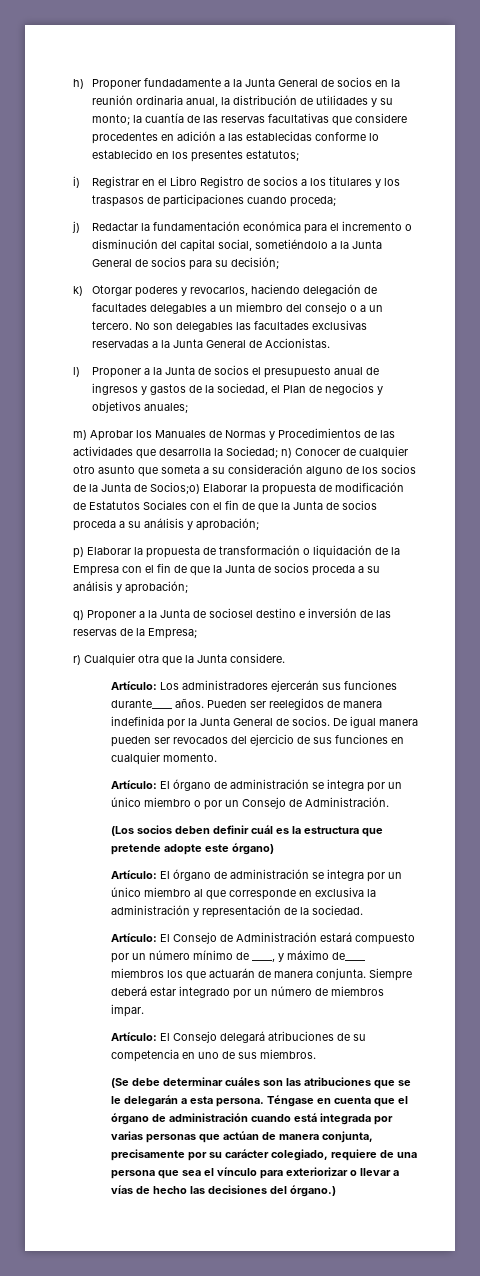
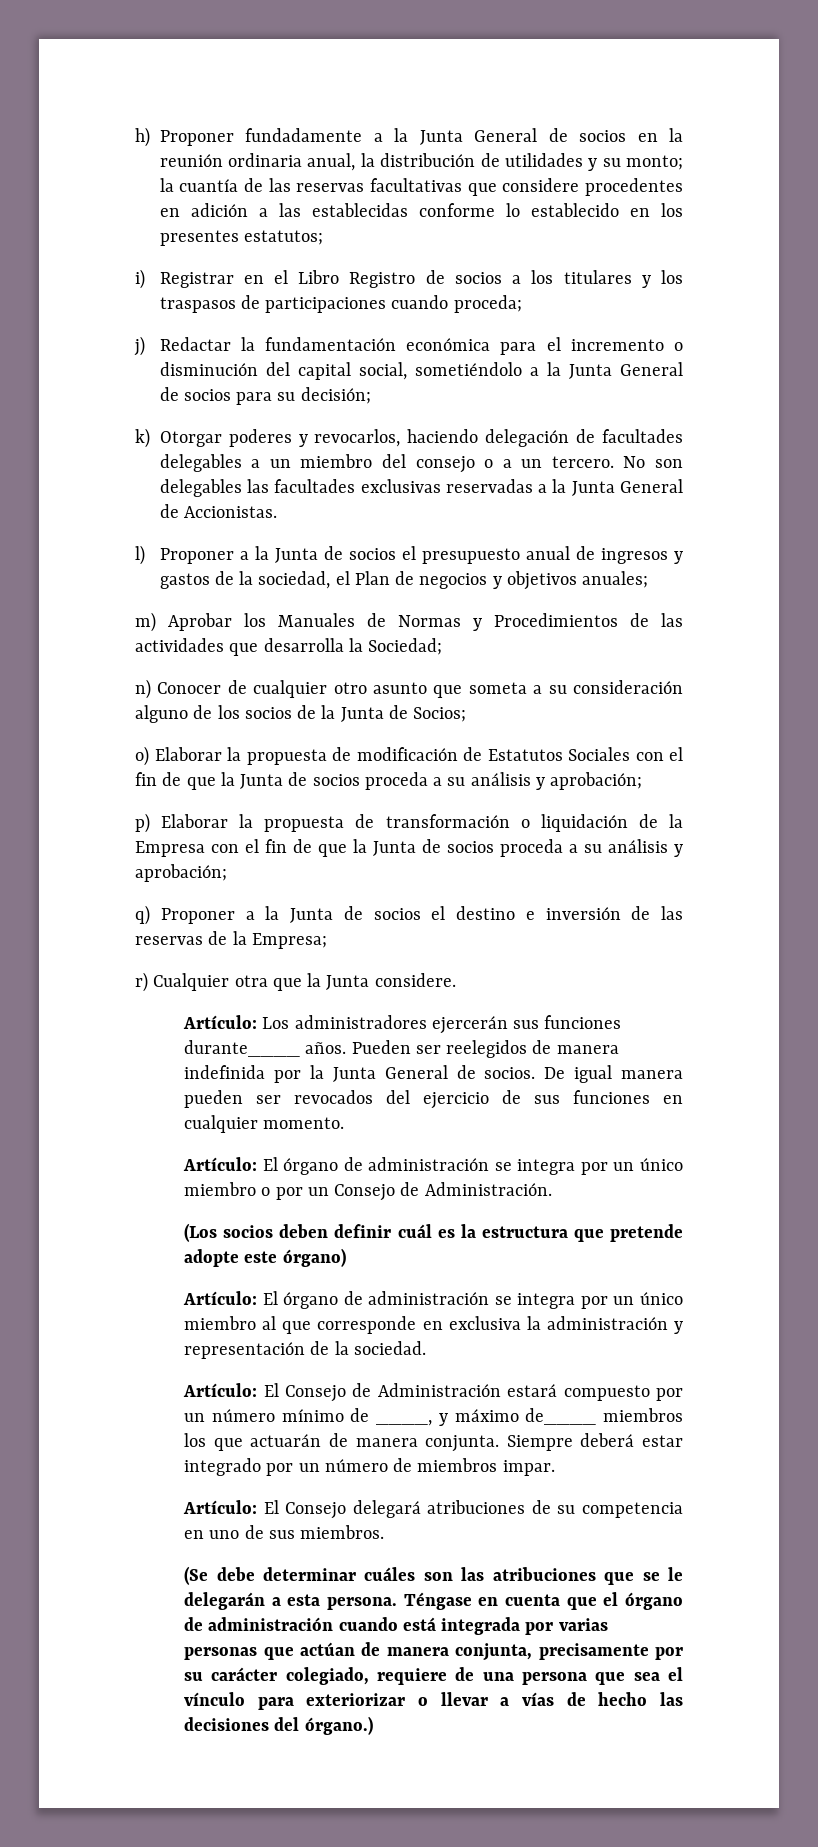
(278, 452) none -> (443, 646) //
[150,482,200,494] Socios;o) -> [413,707,467,722] [135,746,149,766] Socios; // o)
[209,608,253,618] sociosel -> [373,906,446,920] socios el

